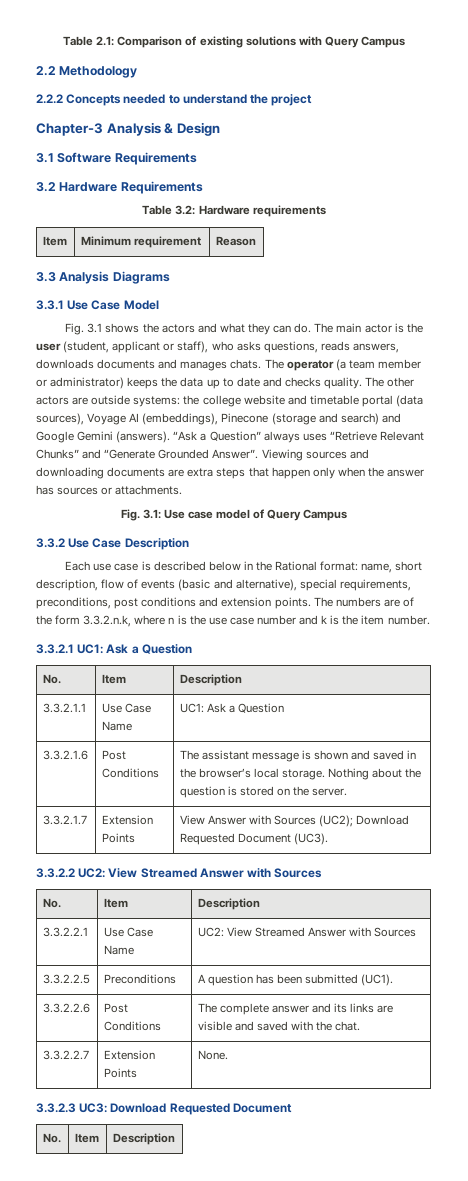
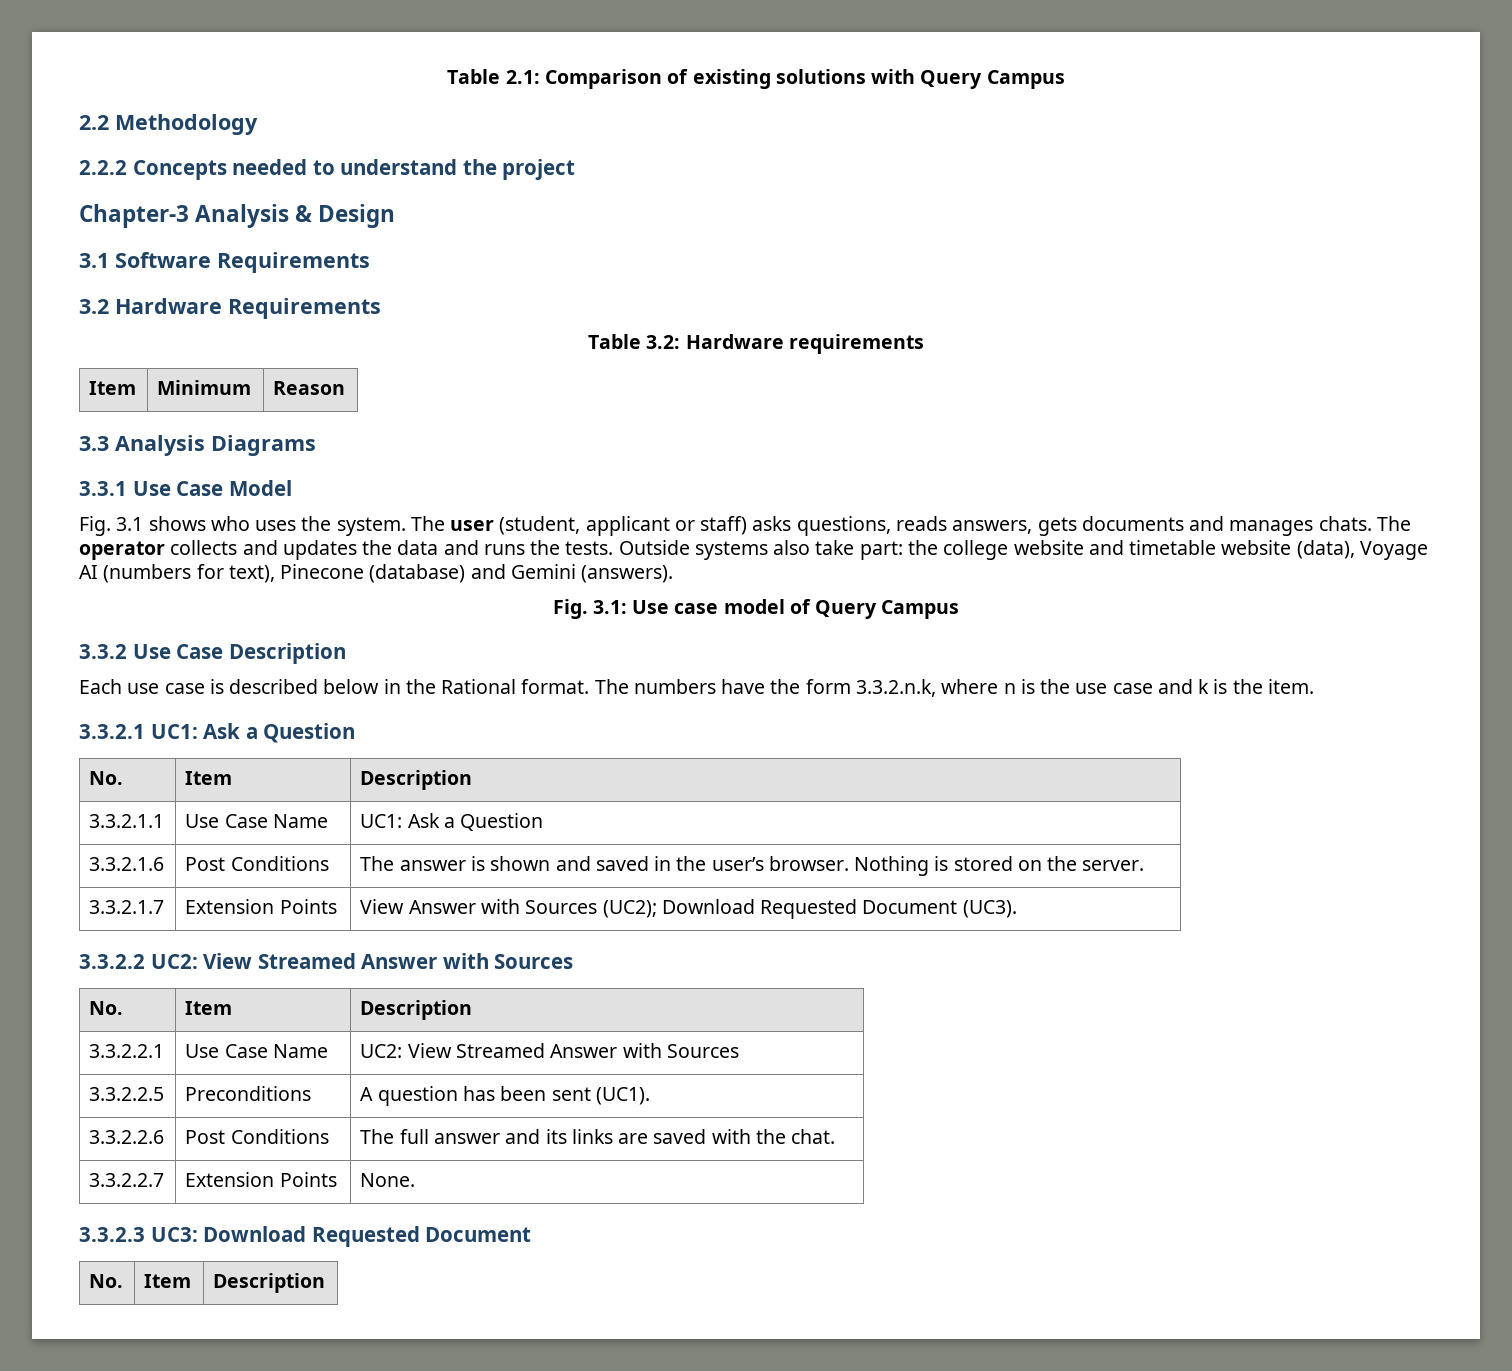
[133,236,201,248] requirement -> (252, 387) none
[142,323,423,335] the actors and what they can do. The main actor is the -> [210,516,445,536] who uses the system. The
[177,341,234,353] staff), who -> [700,516,748,535] staff)
[36,359,94,369] downloads -> [1037,517,1077,536] gets
[335,359,421,371] [36,377,415,389] [36,395,181,407] (a team member or administrator) keeps the data up to date and checks quality. The other actors are outside systems: -> [170,540,903,560] collects and updates the data and runs the tests. Outside systems also take part:
[361,395,424,407] [36,413,401,425] [36,431,424,443] [36,449,369,461] [36,467,425,479] [36,485,183,495] portal (data sources), Voyage AI (embeddings), Pinecone (storage and search) and Google Gemini (answers). “Ask a Question” always uses “Retrieve Relevant Chunks” and “Generate Grounded Answer”. Viewing sources and downloading documents are extra steps that happen only when the answer has sources or attachments. -> [1221,540,1428,560] [79,564,674,583] website (data), Voyage AI (numbers for text), Pinecone (database) and Gemini (answers).
[320,561,423,573] [36,579,411,591] [36,597,414,609] format: name, short description, flow of events (basic and alternative), special requirements, preconditions, post conditions and extension points. The numbers are of -> [521,679,766,694] format. The numbers have
[256,615,296,625] number -> (1153, 688) none
[361,615,430,625] item number. -> [1267,679,1314,694] item.
[201,750,299,762] assistant message -> [399,860,466,871] answer
[198,768,422,780] [179,786,225,798] browser’s local storage. Nothing about the question -> [711,856,930,876] user’s browser. Nothing
[304,974,358,984] submitted -> [551,1087,591,1101] sent
[219,1003,269,1015] complete -> [399,1129,429,1144] full
[197,1021,254,1031] visible and -> (649, 1138) none

